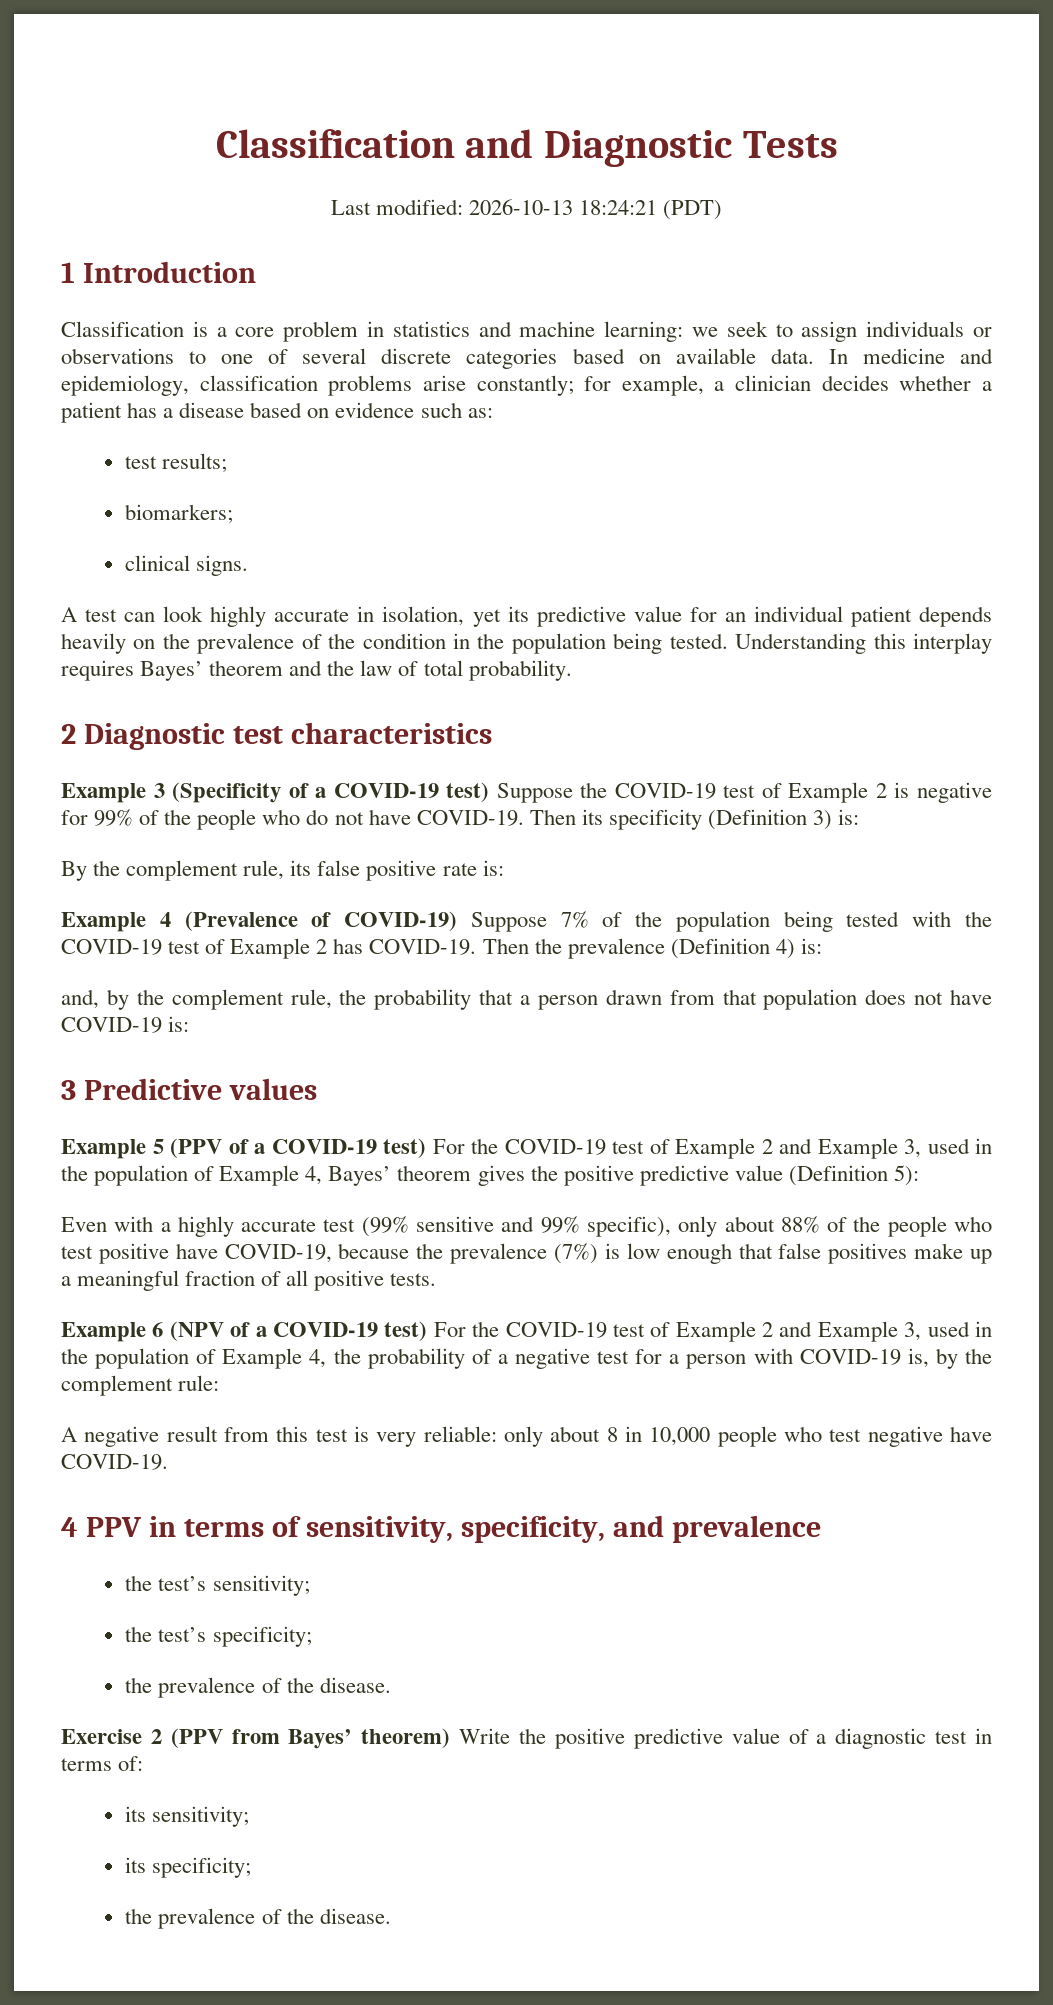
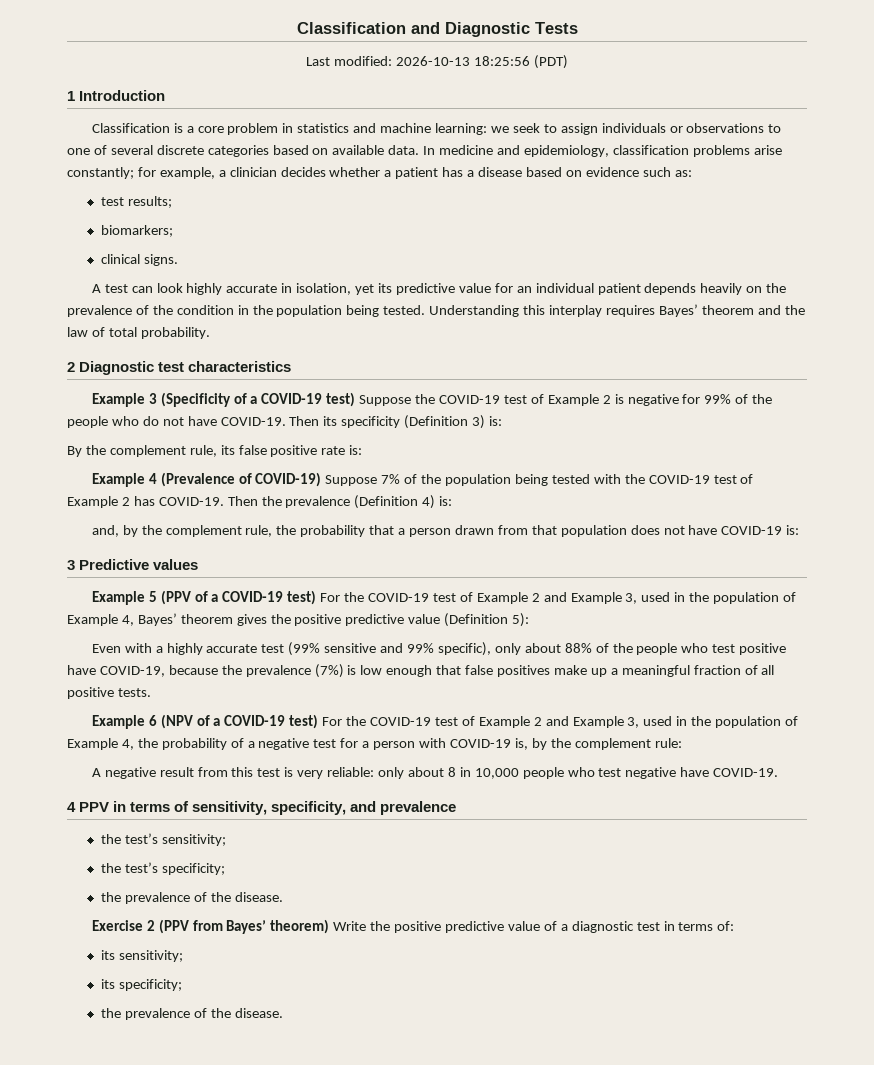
[579,200,658,215] 18:24:21 -> [473,56,530,66] 18:25:56

